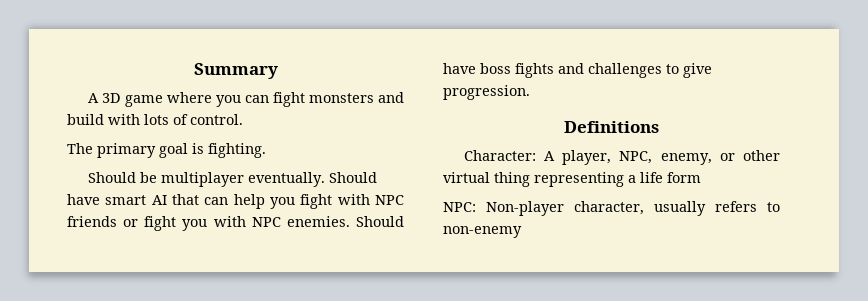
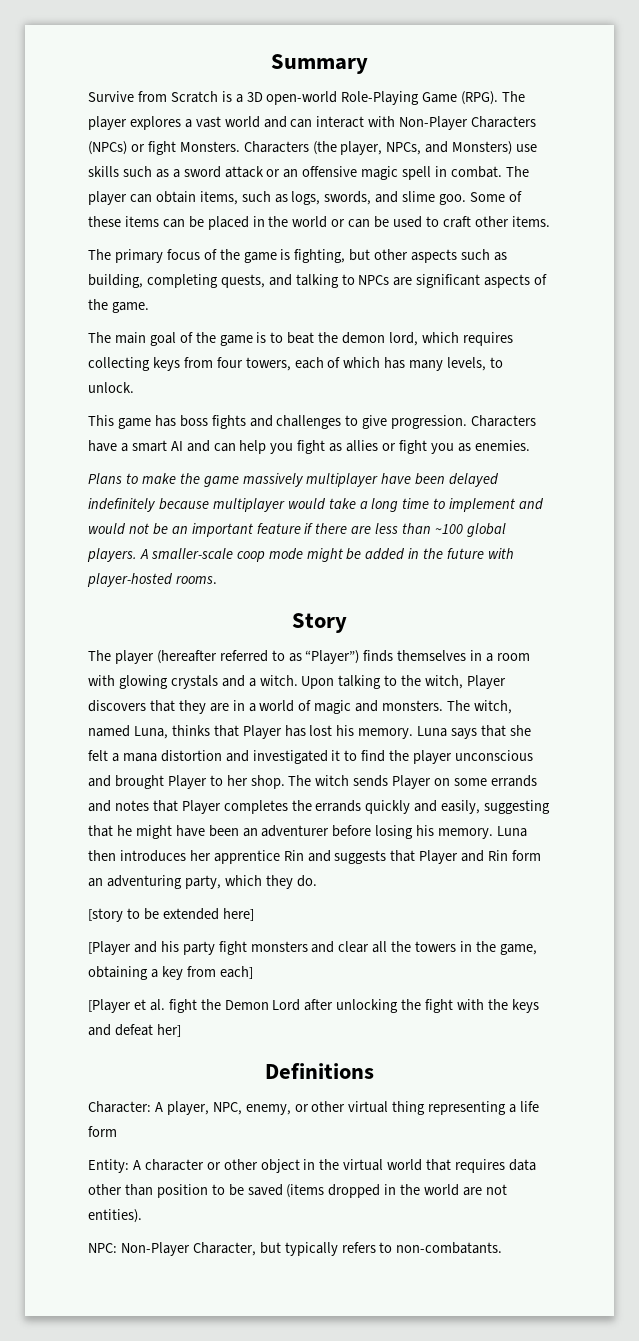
[87,92,404,107] [67,114,243,125] [67,143,266,158] [87,172,377,187] [67,194,404,209] [67,216,404,231] [443,63,476,74] A 3D game where you can fight monsters and build with lots of control. // The primary goal is fighting. // Should be multiplayer eventually. Should have smart AI that can help you fight with NPC friends or fight you with NPC enemies. Should have -> [88,91,526,105] [88,116,537,130] [88,141,538,155] [88,166,529,180] [88,191,522,205] [88,216,550,230] [88,249,507,263] [88,274,548,288] [88,299,149,313] [88,332,513,346] [88,357,504,371] [88,382,134,393] [88,415,176,429] Survive from Scratch is a 3D open-world Role-Playing Game (RPG). The player explores a vast world and can interact with Non-Player Characters (NPCs) or fight Monsters. Characters (the player, NPCs, and Monsters) use skills such as a sword attack or an offensive magic spell in combat. The player can obtain items, such as logs, swords, and slime goo. Some of these items can be placed in the world or can be used to craft other items. // The primary focus of the game is fighting, but other aspects such as building, completing quests, and talking to NPCs are significant aspects of the game. // The main goal of the game is to beat the demon lord, which requires collecting keys from four towers, each of which has many levels, to unlock. // This game has
(530, 92) none -> [471,415,537,427] [88,440,530,454] [88,473,499,487] [88,498,544,512] [88,523,506,537] [87,548,515,562] [87,573,217,587] [292,613,347,633] [88,650,531,664] [88,675,507,689] [88,700,512,714] [88,725,531,739] [88,750,534,764] [88,775,537,789] [88,800,551,814] [88,825,528,839] [88,850,542,864] [88,875,317,889] [88,908,254,922] [88,941,537,955] [88,966,253,980] [88,999,539,1013] [88,1024,181,1037] Characters have a smart AI and can help you fight as allies or fight you as enemies. // Plans to make the game massively multiplayer have been delayed indefinitely because multiplayer would take a long time to implement and would not be an important feature if there are less than ~100 global players. A smaller-scale coop mode might be added in the future with player-hosted rooms. // Story // The player (hereafter referred to as “Player”) finds themselves in a room with glowing crystals and a witch. Upon talking to the witch, Player discovers that they are in a world of magic and monsters. The witch, named Luna, thinks that Player has lost his memory. Luna says that she felt a mana distortion and investigated it to find the player unconscious and brought Player to her shop. The witch sends Player on some errands and notes that Player completes the errands quickly and easily, suggesting that he might have been an adventurer before losing his memory. Luna then introduces her apprentice Rin and suggests that Player and Rin form an adventuring party, which they do. // [story to be extended here] // [Player and his party fight monsters and clear all the towers in the game, obtaining a key from each] // [Player et al. fight the Demon Lord after unlocking the fight with the keys and defeat her]
[443,201,706,216] NPC: Non-player character, usually -> [88,1159,536,1173] [88,1184,507,1198] [88,1209,142,1223] [88,1242,338,1256] Entity: A character or other object in the virtual world that requires data other than position to be saved (items dropped in the world are not entities). // NPC: Non-Player Character, but typically
[443,226,522,238] non-enemy -> [396,1242,503,1254] non-combatants.

